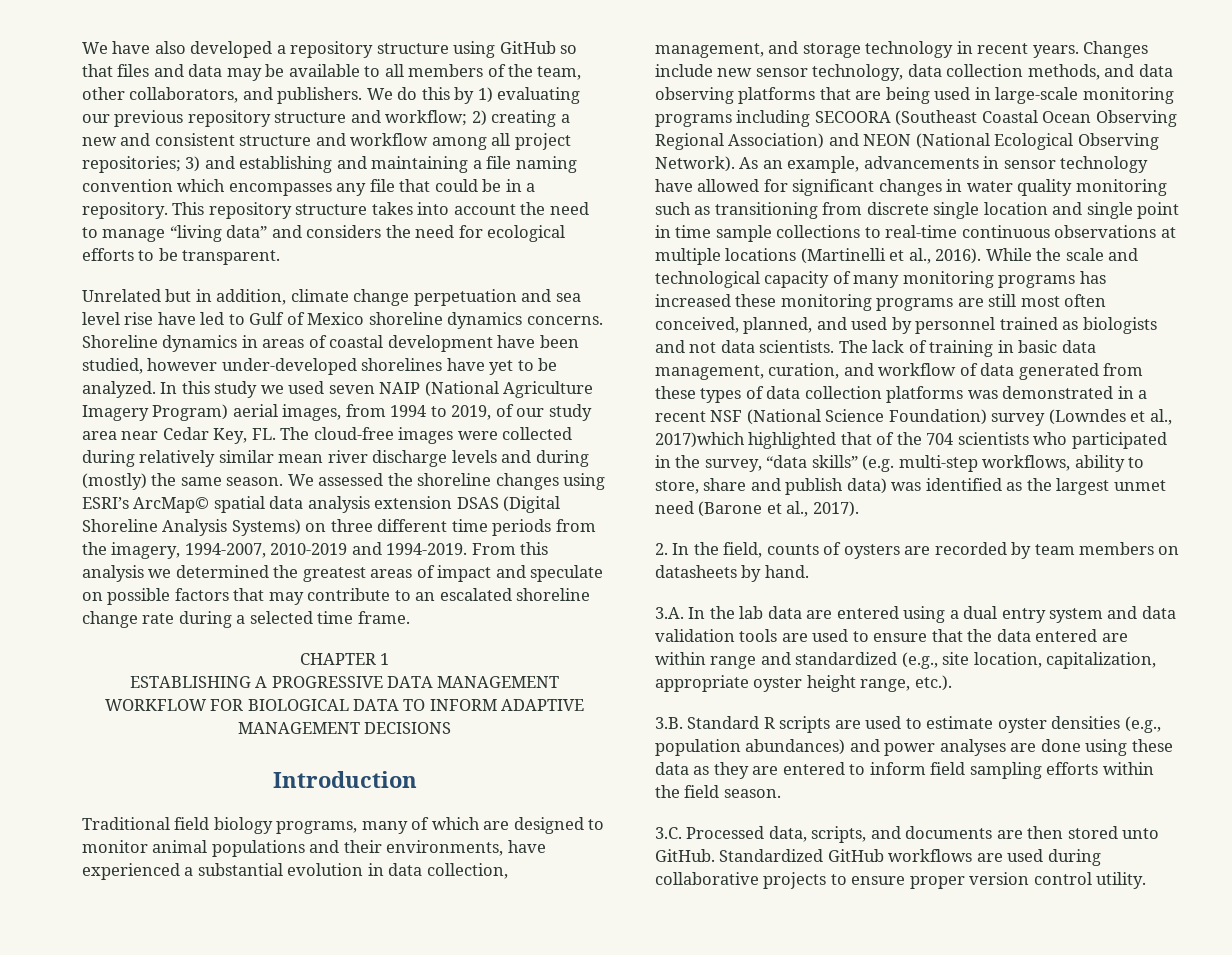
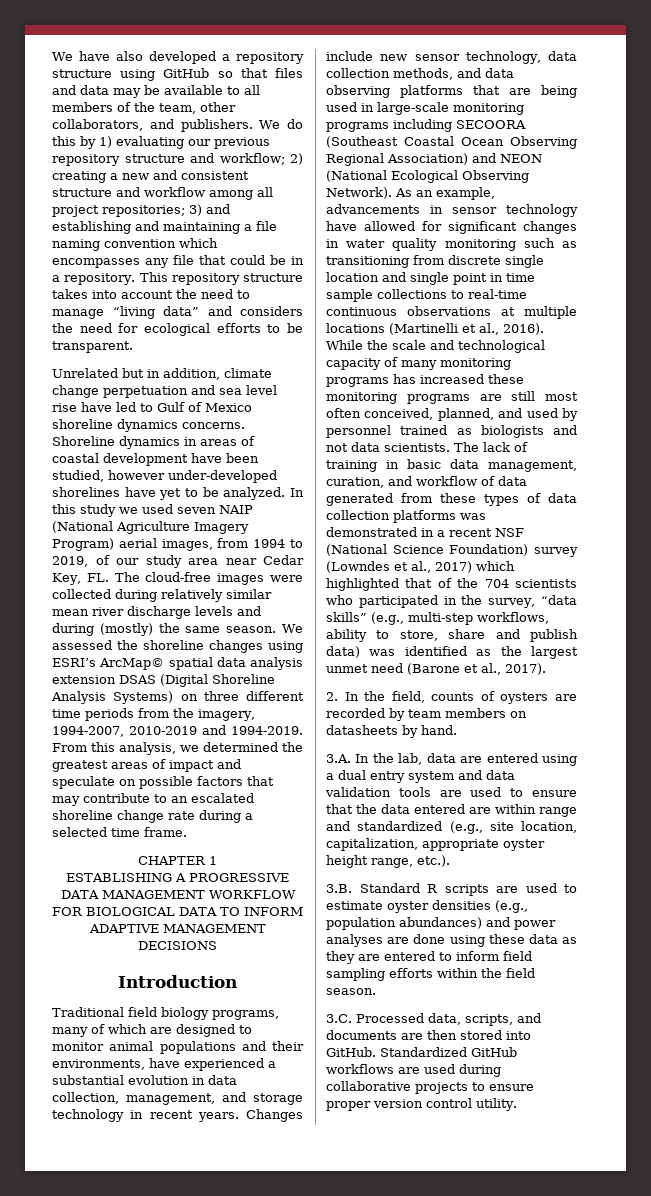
[82,565,144,582] analysis -> [119,742,176,755] analysis,
[655,432,745,448] 2017)which -> [435,561,515,573] 2017) which
[862,455,895,472] (e.g. -> [371,612,404,625] (e.g.,
[739,606,764,619] lab -> [398,753,423,765] lab,
[1122,828,1160,839] unto -> [506,1031,531,1040] into

